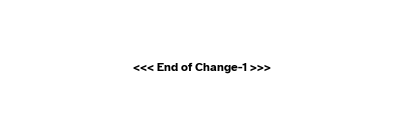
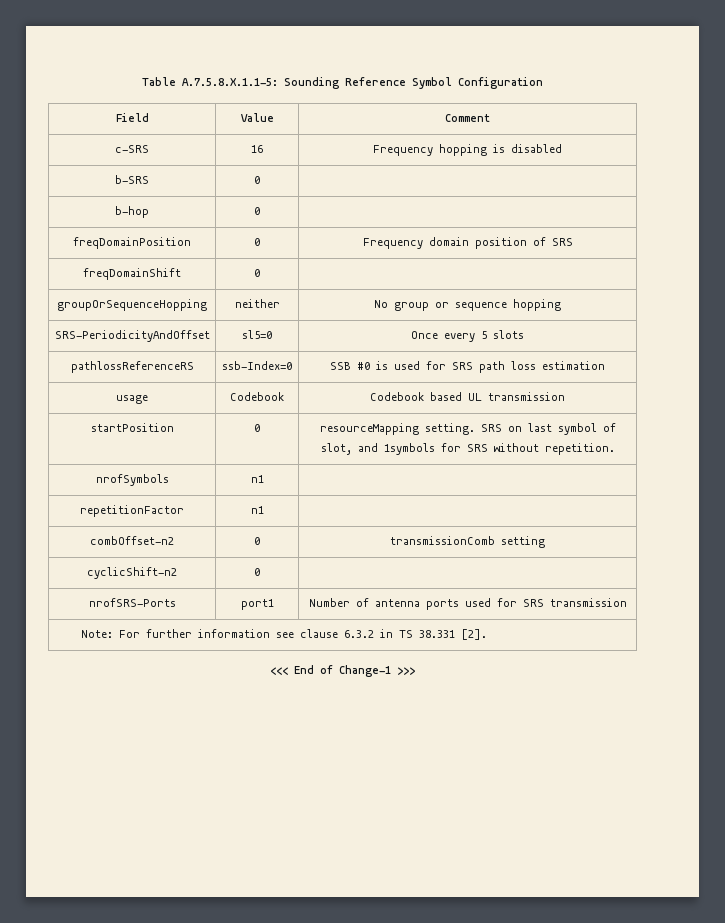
(132, 68) none -> [142,77,543,89] [115,113,149,122] [240,113,274,122] [445,114,490,122] [115,145,149,153] [251,145,263,153] [373,144,562,156] [115,175,149,184] [254,176,260,184] [115,206,149,218] [254,207,260,215] [73,237,191,249] [254,238,260,246] [362,237,573,249] [83,268,181,280] [254,269,260,277] [57,299,207,311] [234,299,280,308] [374,299,561,311] [54,330,210,342] [242,330,272,339] [411,330,524,342] [70,361,194,373] [222,361,292,370] [330,361,605,373] [116,395,148,404] [230,392,284,401] [370,392,565,401] [90,423,174,432] [254,424,260,432] [319,423,616,435] [320,443,615,455] [95,474,169,486] [250,475,264,483] [80,505,184,517] [250,506,264,514] [90,536,174,545] [254,537,260,545] [390,536,545,548] [87,567,177,579] [254,568,260,576] [88,598,176,607] [240,599,274,610] [308,598,627,610] [80,629,487,640] Table A.7.5.8.X.1.1-5: Sounding Reference Symbol Configuration // Field | Value | Comment // c-SRS | 16 | Frequency hopping is disabled // b-SRS | 0 | // b-hop | 0 | // freqDomainPosition | 0 | Frequency domain position of SRS // freqDomainShift | 0 | // groupOrSequenceHopping | neither | No group or sequence hopping // SRS-PeriodicityAndOffset | sl5=0 | Once every 5 slots // pathlossReferenceRS | ssb-Index=0 | SSB #0 is used for SRS path loss estimation // usage | Codebook | Codebook based UL transmission // startPosition | 0 | resourceMapping setting. SRS on last symbol of slot, and 1symbols for SRS without repetition. // nrofSymbols | n1 | // repetitionFactor | n1 | // combOffset-n2 | 0 | transmissionComb setting // cyclicShift-n2 | 0 | // nrofSRS-Ports | port1 | Number of antenna ports used for SRS transmission // Note: For further information see clause 6.3.2 in TS 38.331 [2]. //

